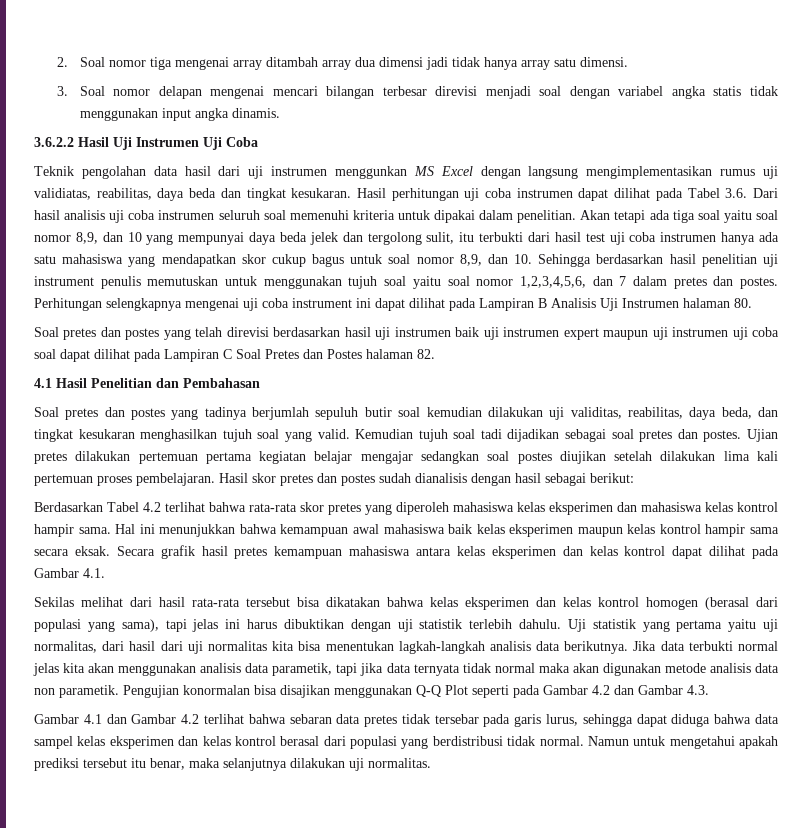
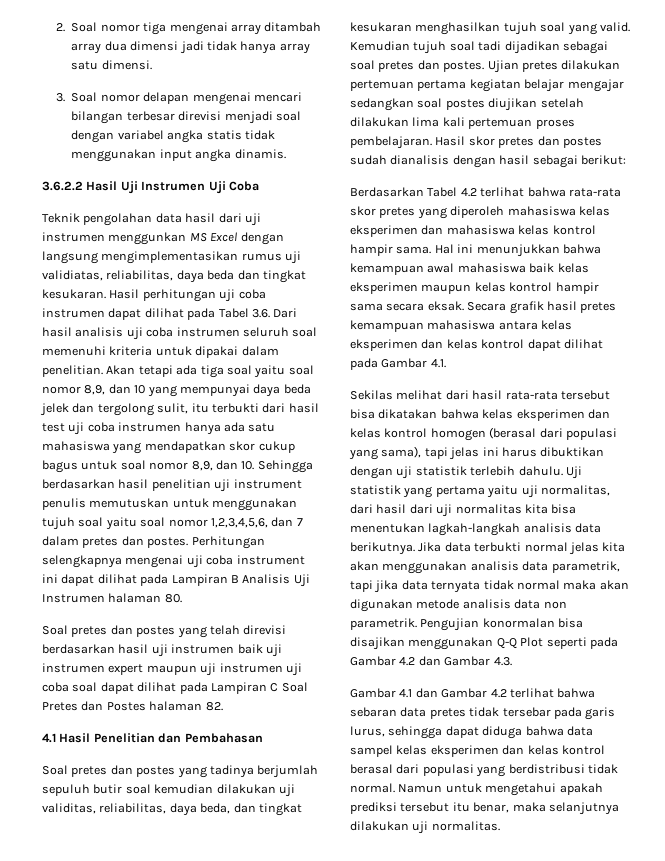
[96,188,152,200] reabilitas, -> [106,270,174,281] reliabilitas,
[627,407,683,419] reabilitas, -> [99,803,167,814] reliabilitas,
[272,663,333,676] parametik, -> [551,561,620,573] parametrik,
[59,685,119,698] parametik. -> [350,618,417,630] parametrik.

